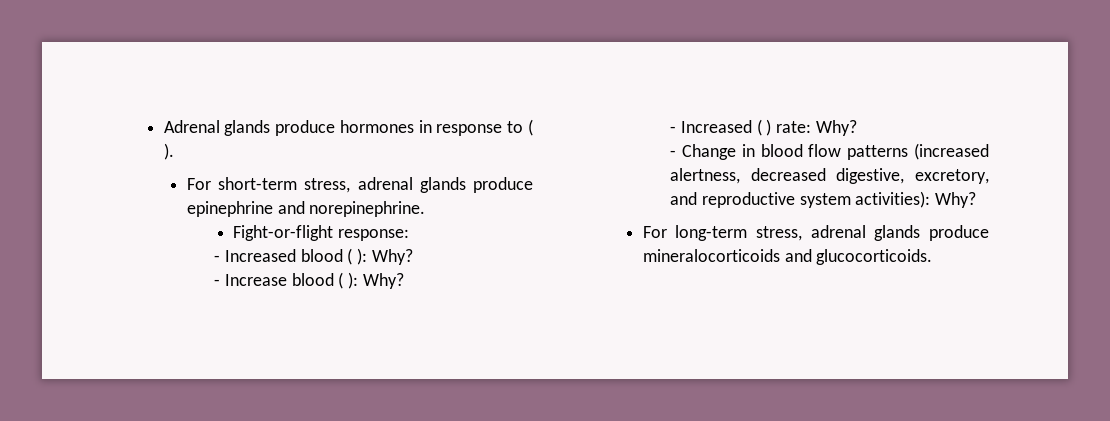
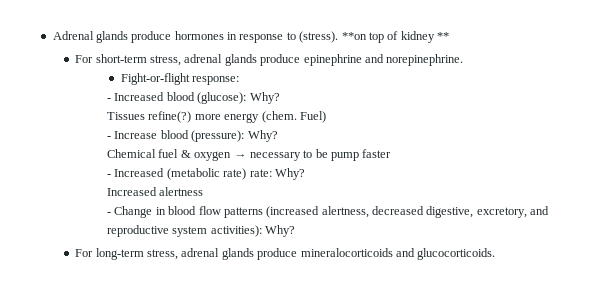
[528,119,534,136] [163,143,174,160] ( ). -> [299,31,449,43] (stress). **on top of kidney **
[347,248,413,265] ( ): Why? -> [197,92,280,104] [106,111,326,123] (glucose): Why? // Tissues refine(?) more energy (chem. Fuel)
[338,272,404,289] [670,119,772,136] ( ): Why? // - Increased ( ) -> [191,130,278,142] [106,149,392,161] [106,168,247,180] (pressure): Why? // Chemical fuel & oxygen → necessary to be pump faster // - Increased (metabolic rate)
(857, 128) none -> [106,187,204,196] // Increased alertness

